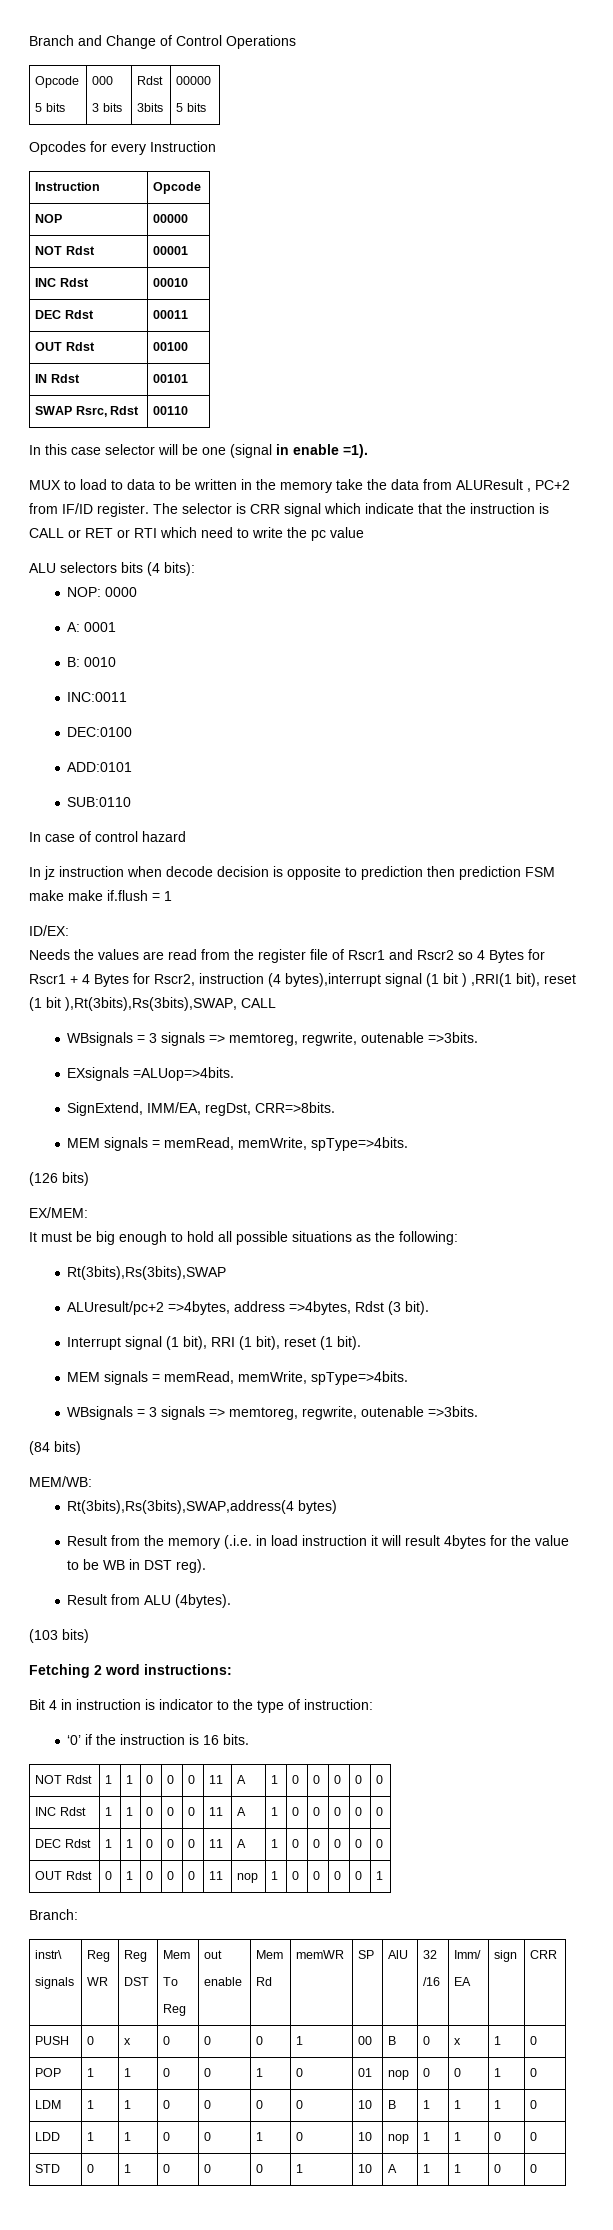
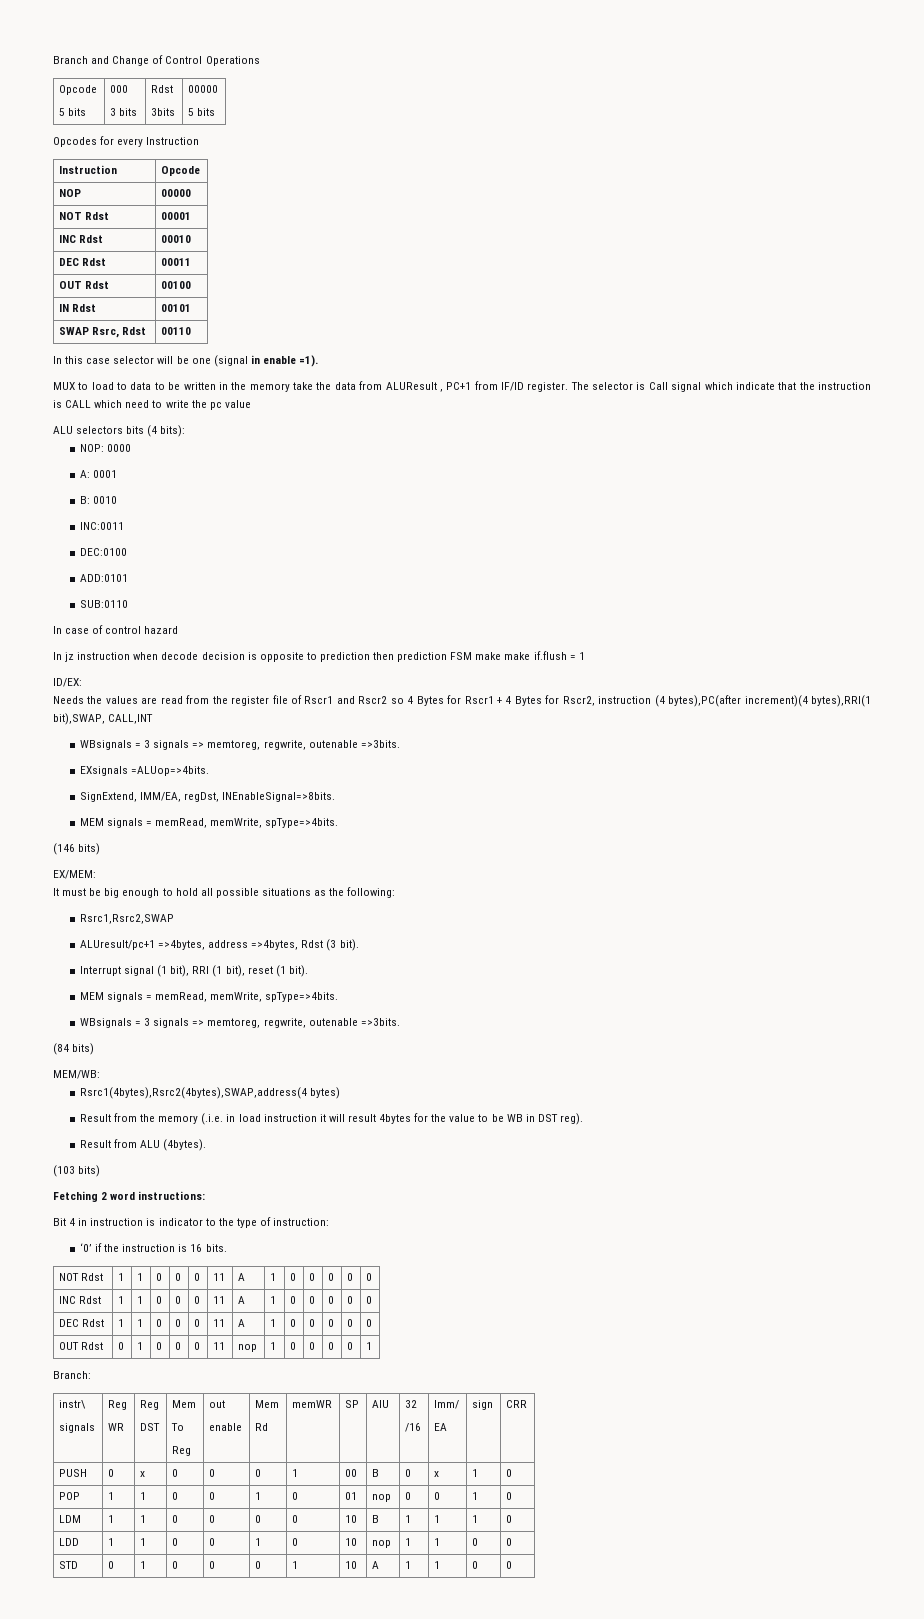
[535,480,570,490] PC+2 -> [446,382,472,390] PC+1
[250,504,280,514] CRR -> [648,382,668,390] Call
[68,528,157,538] or RET or RTI -> (92, 404) none
[285,973,576,987] [29,997,276,1011] bytes),interrupt signal (1 bit ) ,RRI(1 bit), reset (1 bit ),Rt(3bits),Rs(3bits),SWAP, CALL -> [668,695,872,707] [53,713,154,725] bytes),PC(after increment)(4 bytes),RRI(1 bit),SWAP, CALL,INT
[255,1102,336,1113] [67,1137,409,1151] [29,1172,58,1186] CRR=>8bits. // MEM signals = memRead, memWrite, spType=>4bits. // (126 -> [222,792,336,802] [79,818,339,828] [53,843,75,855] INEnableSignal=>8bits. // MEM signals = memRead, memWrite, spType=>4bits. // (146
[67,1266,227,1280] [67,1301,165,1315] Rt(3bits),Rs(3bits),SWAP // ALUresult/pc+2 -> [79,914,174,924] [79,940,155,950] Rsrc1,Rsrc2,SWAP // ALUresult/pc+1
[67,1500,295,1514] Rt(3bits),Rs(3bits),SWAP,address(4 -> [79,1087,307,1099] Rsrc1(4bytes),Rsrc2(4bytes),SWAP,address(4

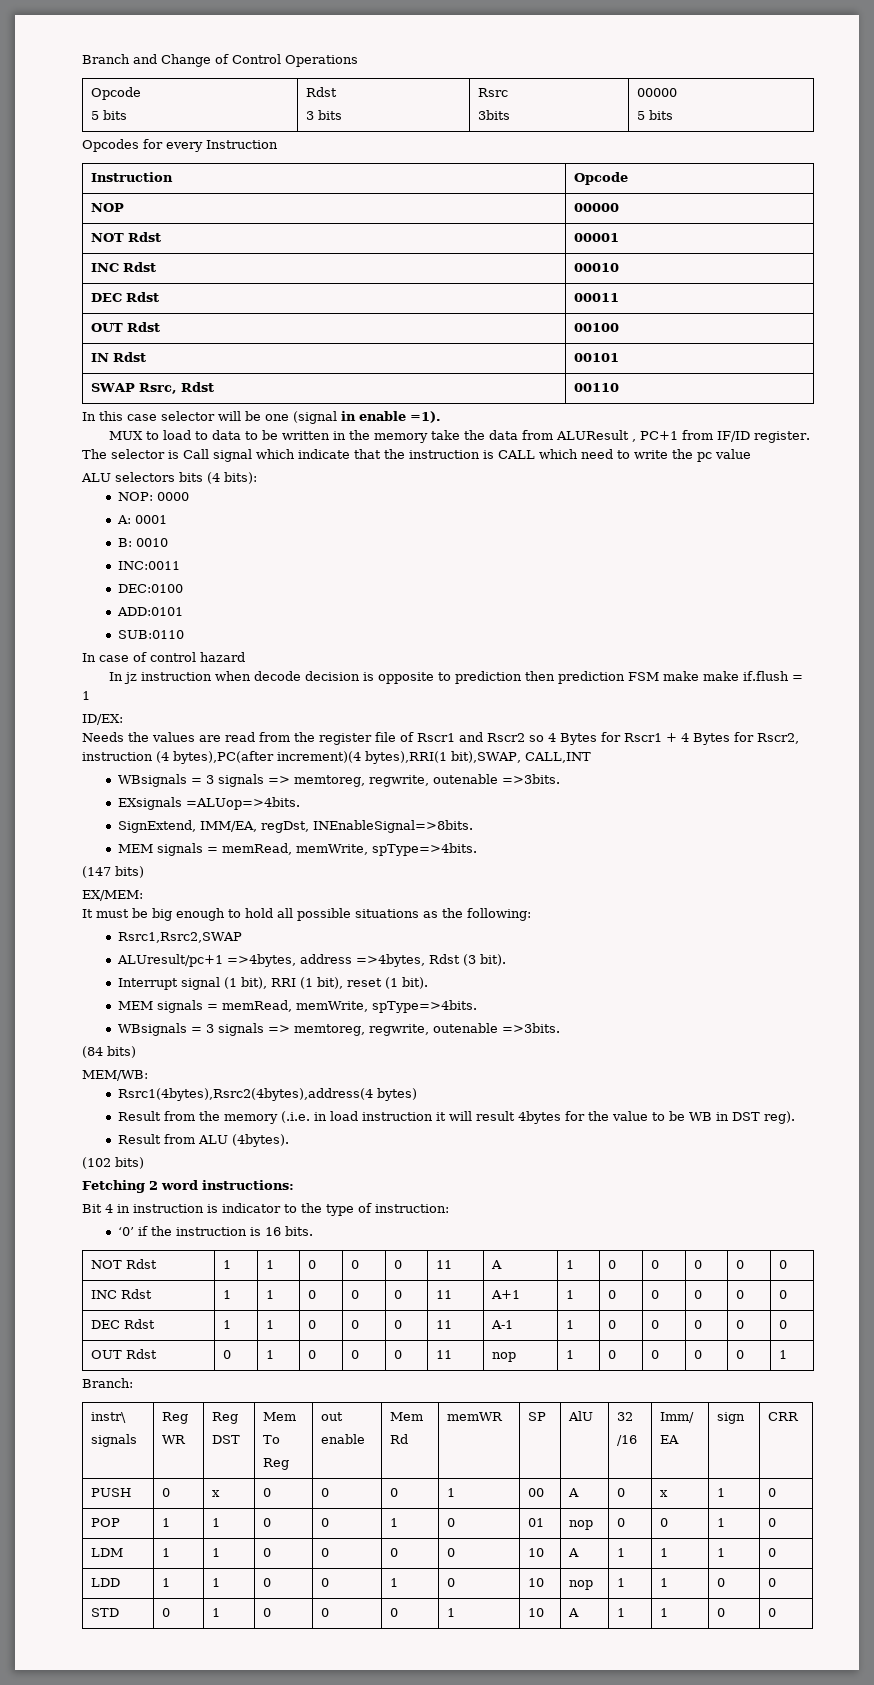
[110,85,129,93] 000 -> [306,87,338,97] Rdst
[151,85,174,93] Rdst -> [478,88,509,97] Rsrc
[53,843,75,855] (146 -> [82,866,111,878] (147
[79,1087,307,1099] Rsrc1(4bytes),Rsrc2(4bytes),SWAP,address(4 -> [117,1088,373,1101] Rsrc1(4bytes),Rsrc2(4bytes),address(4
[53,1165,75,1177] (103 -> [82,1157,111,1169] (102
[238,1296,246,1304] A -> [491,1290,521,1299] A+1
[238,1319,246,1327] A -> [491,1320,514,1329] A-1
[372,1469,380,1477] B -> [568,1488,580,1497] A
[372,1515,380,1523] B -> [568,1548,580,1557] A

